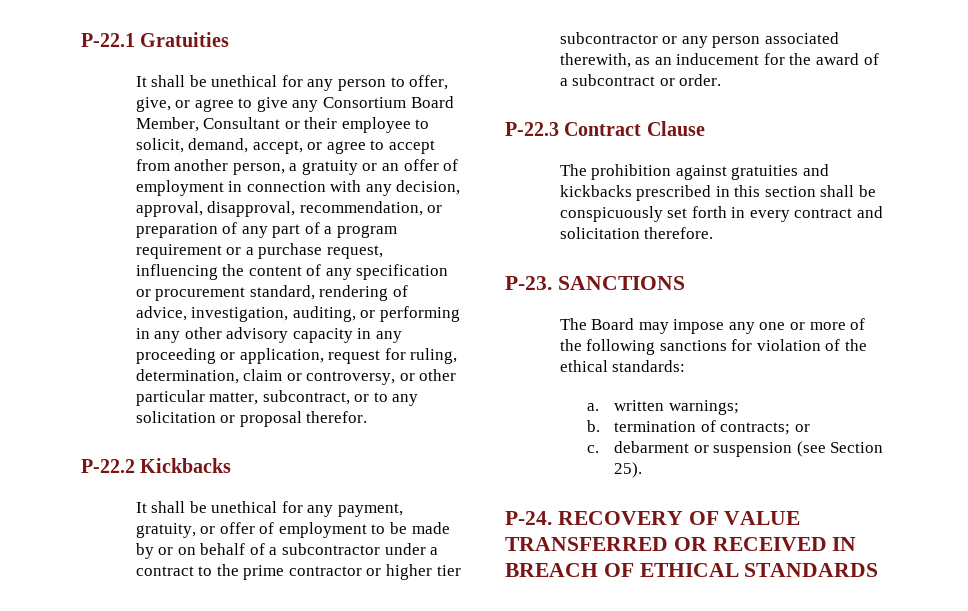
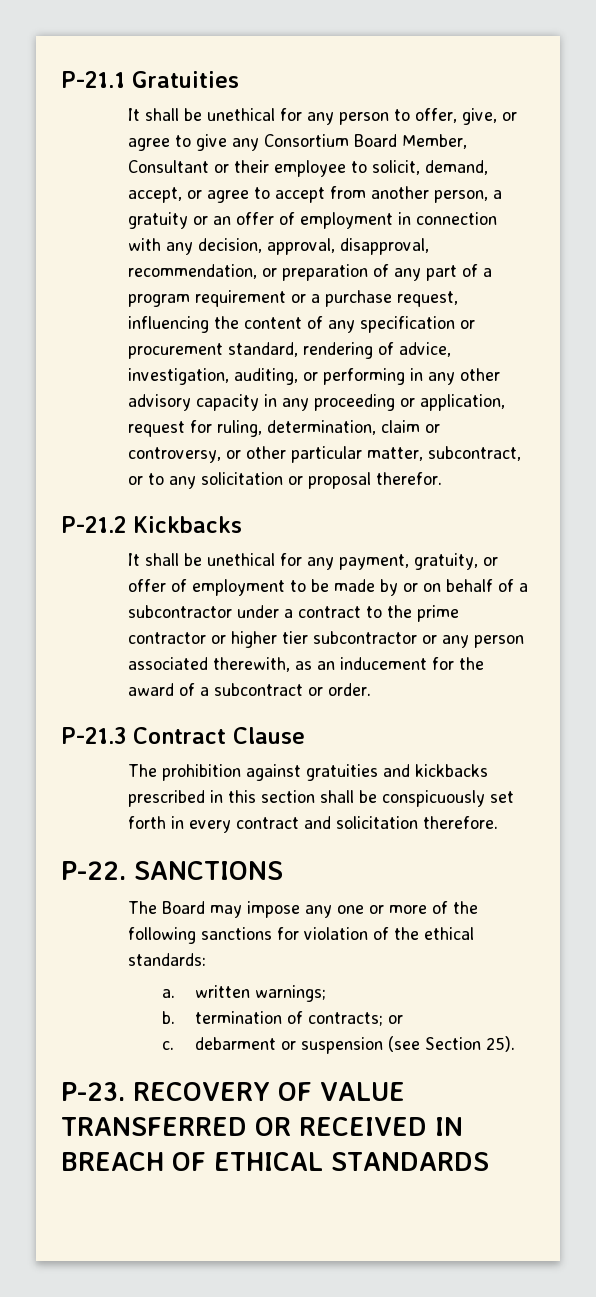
[81,33,135,47] P-22.1 -> [61,71,125,88] P-21.1
[81,459,135,473] P-22.2 -> [61,516,126,533] P-21.2
[505,122,559,136] P-22.3 -> [61,727,126,744] P-21.3
[505,276,552,290] P-23. -> [61,861,126,880] P-22.
[505,511,552,525] P-24. -> [61,1082,125,1101] P-23.

